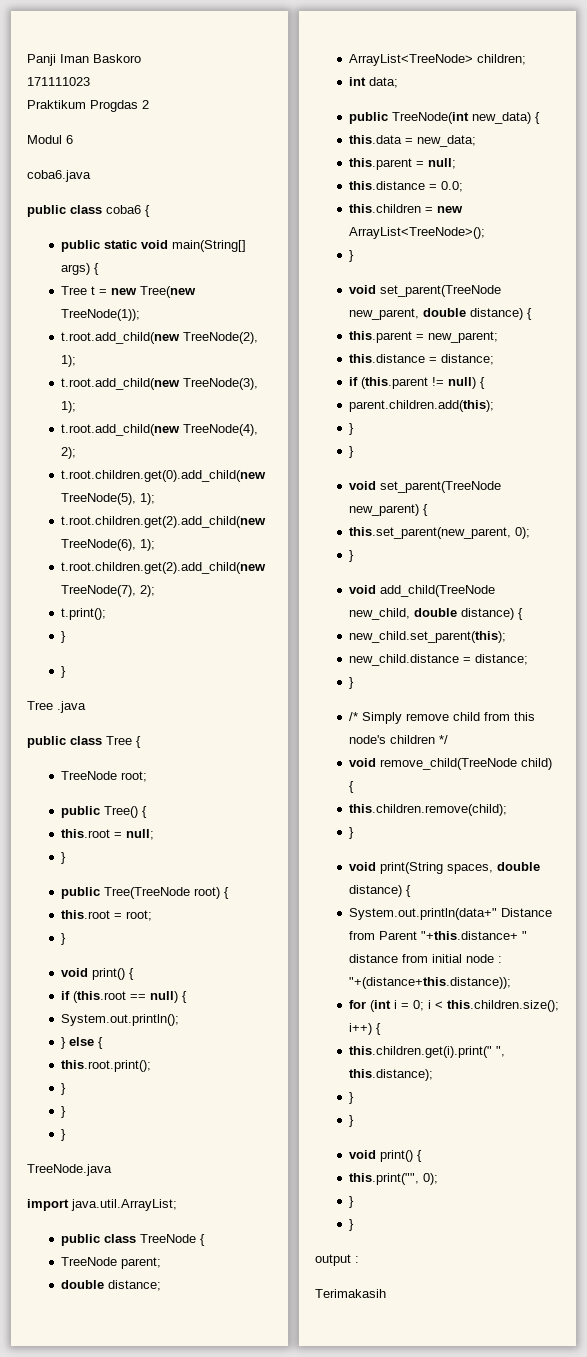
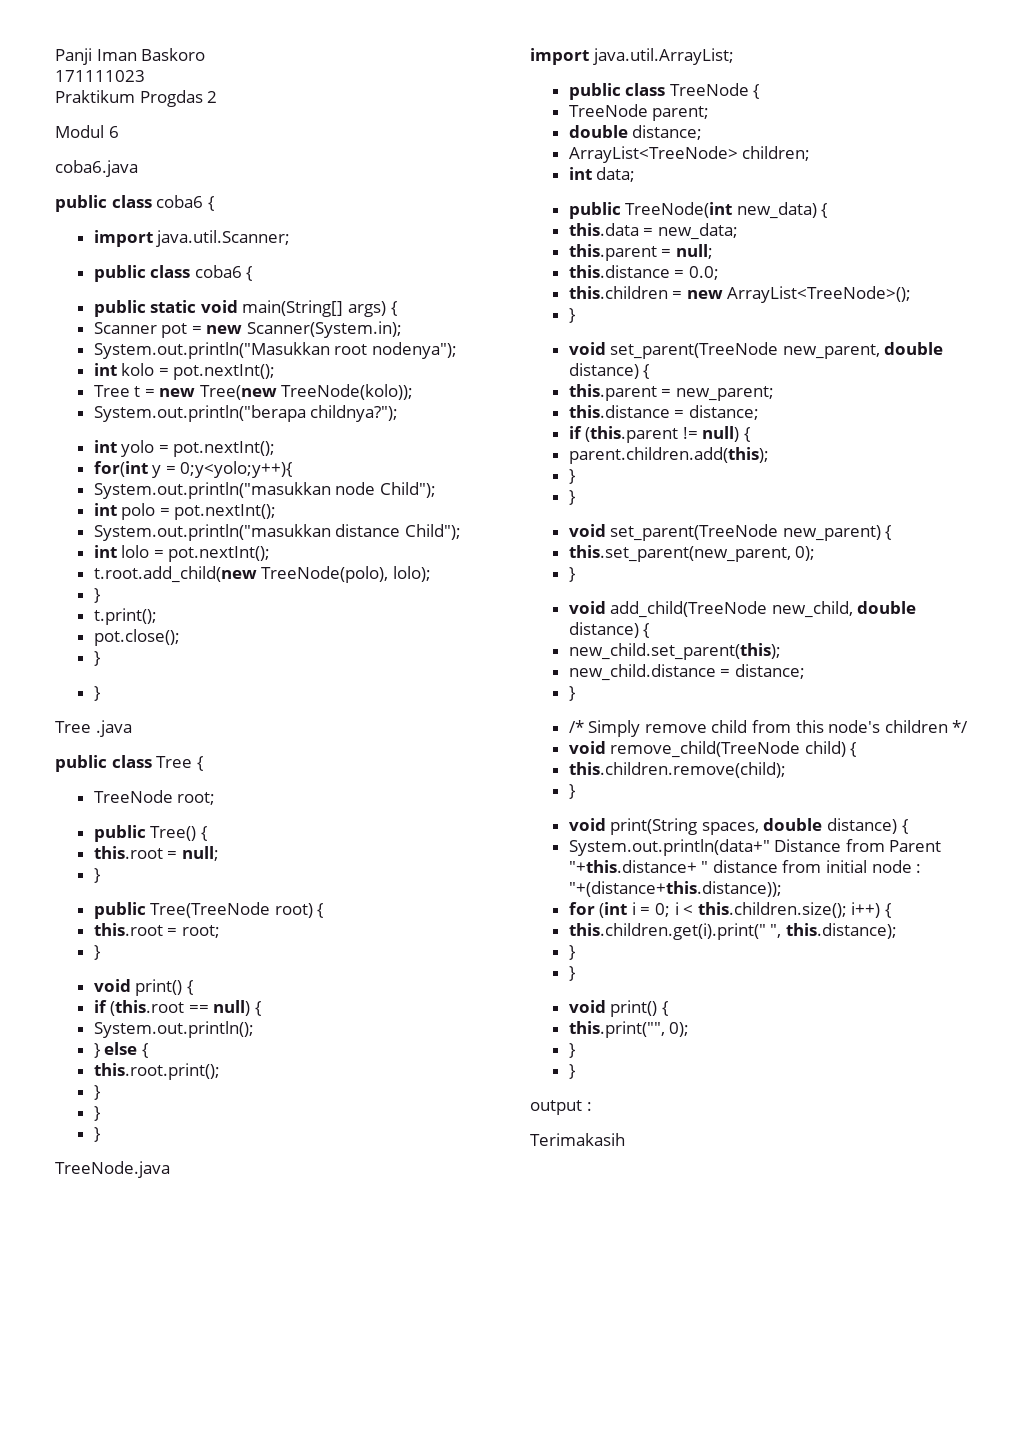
(150, 211) none -> [93,230,291,247] [93,265,253,282] // import java.util.Scanner; // public class coba6 {
(100, 269) none -> [93,321,402,338] [93,342,457,359] [93,363,276,380] // Scanner pot = new Scanner(System.in); // System.out.println("Masukkan root nodenya"); // int kolo = pot.nextInt();
[61,309,141,321] [61,332,259,344] [61,355,77,367] [61,378,259,390] [61,401,77,413] [61,424,259,436] [61,447,77,459] [61,470,267,482] [61,493,156,505] [61,516,267,528] [61,539,156,551] [61,562,267,574] [61,585,156,597] TreeNode(1)); // t.root.add_child(new TreeNode(2), 1); // t.root.add_child(new TreeNode(3), 1); // t.root.add_child(new TreeNode(4), 2); // t.root.children.get(0).add_child(new TreeNode(5), 1); // t.root.children.get(2).add_child(new TreeNode(6), 1); // t.root.children.get(2).add_child(new TreeNode(7), 2); -> [281,384,414,400] [93,405,399,422] [93,440,276,457] [93,461,293,478] [93,482,436,499] [93,503,277,520] [93,524,461,541] [93,545,271,562] [93,566,431,583] [93,588,100,603] TreeNode(kolo)); // System.out.println("berapa childnya?"); // int yolo = pot.nextInt(); // for(int y = 0;y<yolo;y++){ // System.out.println("masukkan node Child"); // int polo = pot.nextInt(); // System.out.println("masukkan distance Child"); // int lolo = pot.nextInt(); // t.root.add_child(new TreeNode(polo), lolo); // }
(107, 614) none -> [93,629,180,646] // pot.close();

